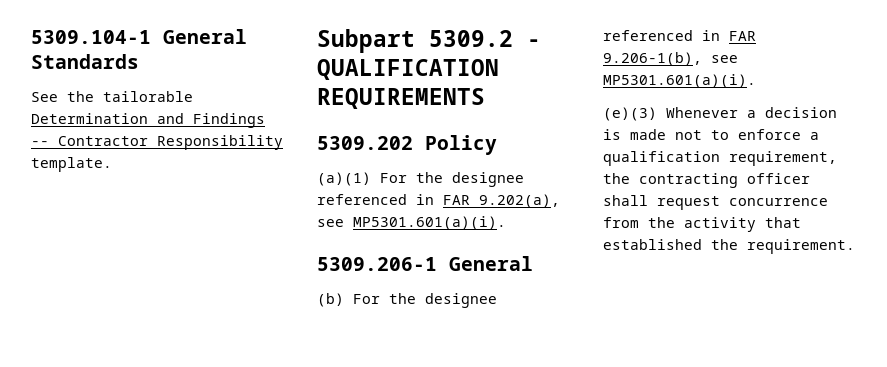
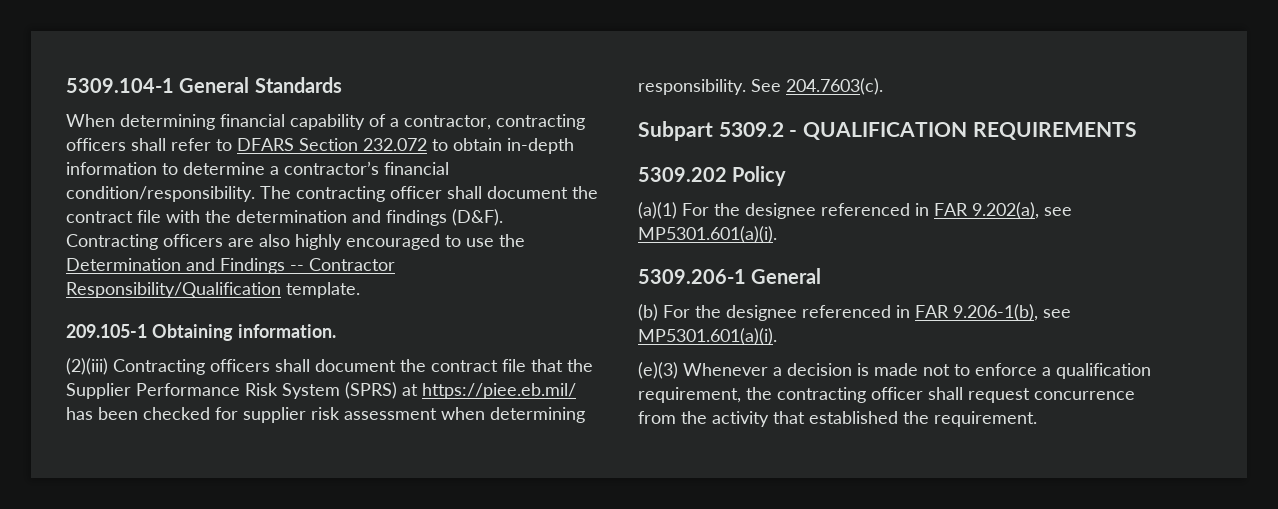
[31,91,193,102] See the tailorable -> [66,114,585,130] [66,138,574,154] [66,161,449,175] [66,186,598,202] [66,209,503,226] [66,234,525,250] When determining financial capability of a contractor, contracting officers shall refer to DFARS Section 232.072 to obtain in-depth information to determine a contractor’s financial condition/responsibility. The contracting officer shall document the contract file with the determination and findings (D&F). Contracting officers are also highly encouraged to use the
[157,135,283,150] Responsibility -> [66,282,281,298] Responsibility/Qualification
(112, 164) none -> [66,324,336,341] [66,358,593,375] [66,382,576,399] [66,407,585,423] [638,78,883,95] // 209.105-1 Obtaining information. // (2)(iii) Contracting officers shall document the contract file that the Supplier Performance Risk System (SPRS) at https://piee.eb.mil/ has been checked for supplier risk assessment when determining responsibility. See 204.7603(c).

